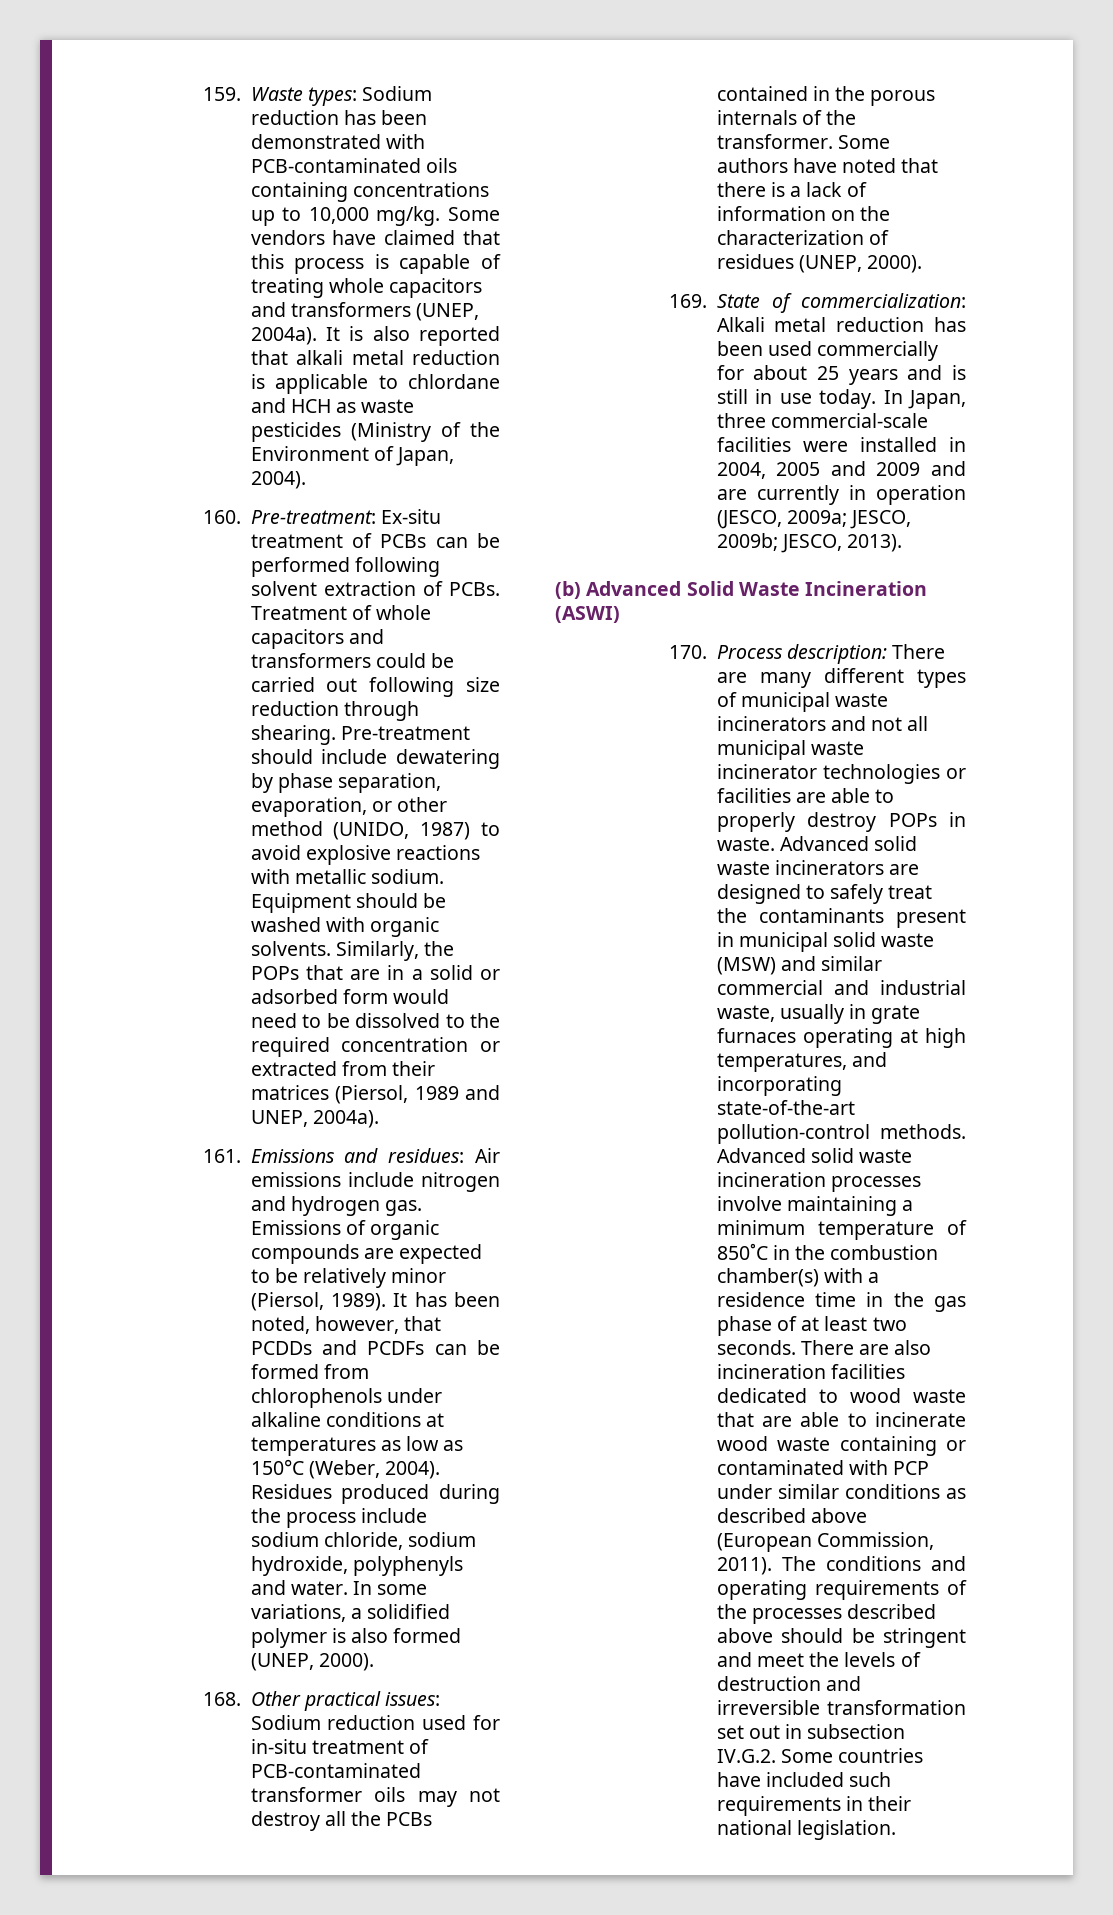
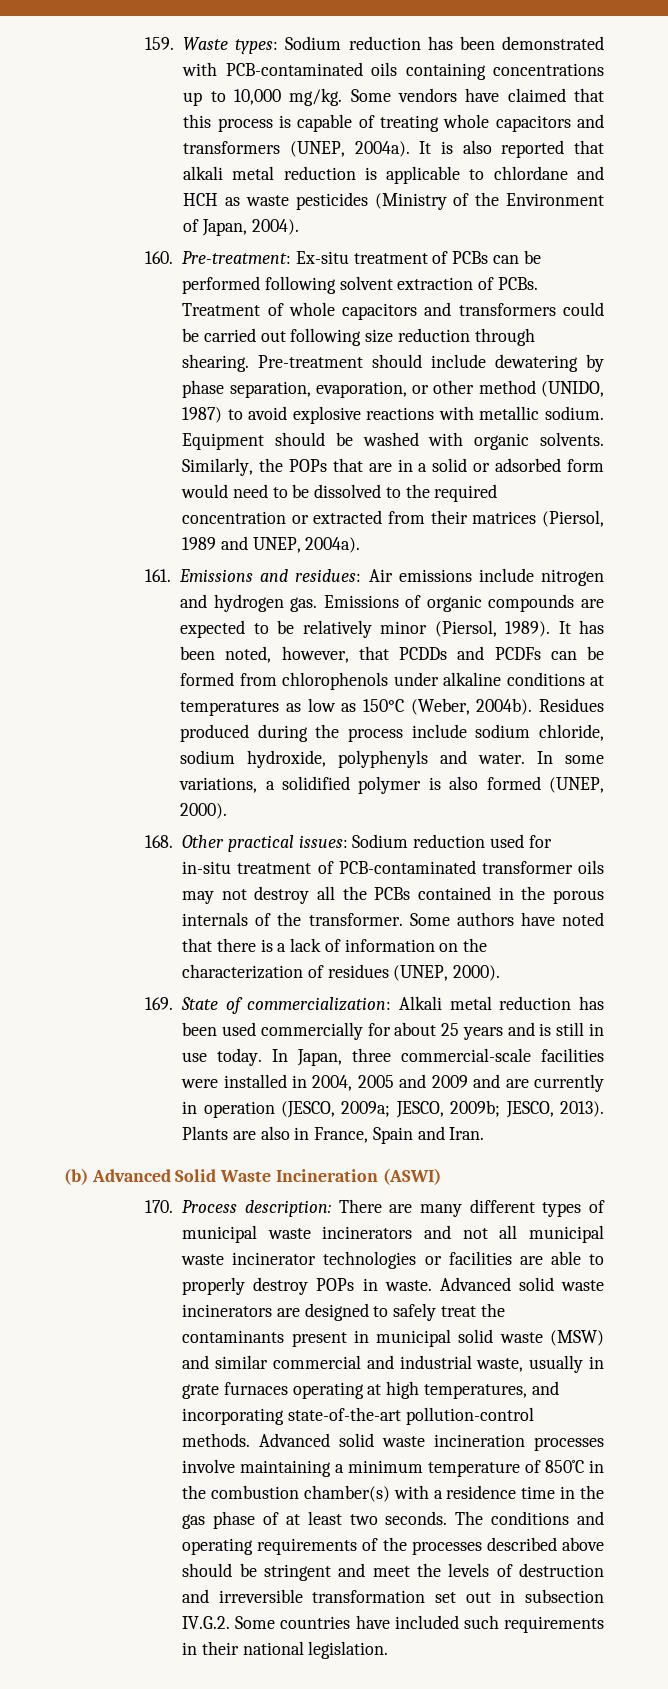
[385,1461,441,1479] 2004). -> [476,698,533,715] 2004b).
(903, 543) none -> [182,1126,485,1144] Plants are also in France, Spain and Iran.
[800,1340,932,1355] [716,1364,905,1379] [716,1388,966,1403] [716,1412,966,1427] [716,1436,966,1456] [716,1460,930,1475] [716,1484,966,1499] [716,1508,867,1523] [716,1532,934,1552] [716,1557,772,1575] There are also incineration facilities dedicated to wood waste that are able to incinerate wood waste containing or contaminated with PCP under similar conditions as described above (European Commission, 2011). -> (448, 1518) none

